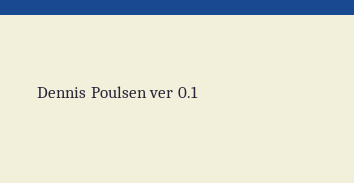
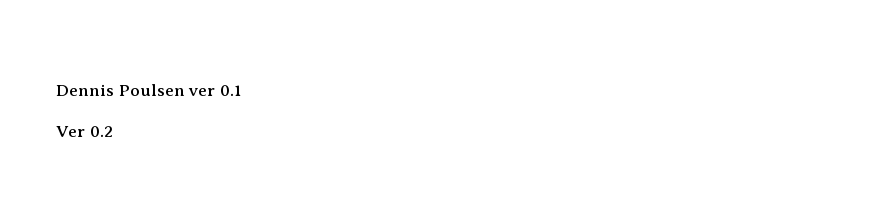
(198, 92) none -> [56,126,113,137] // Ver 0.2

